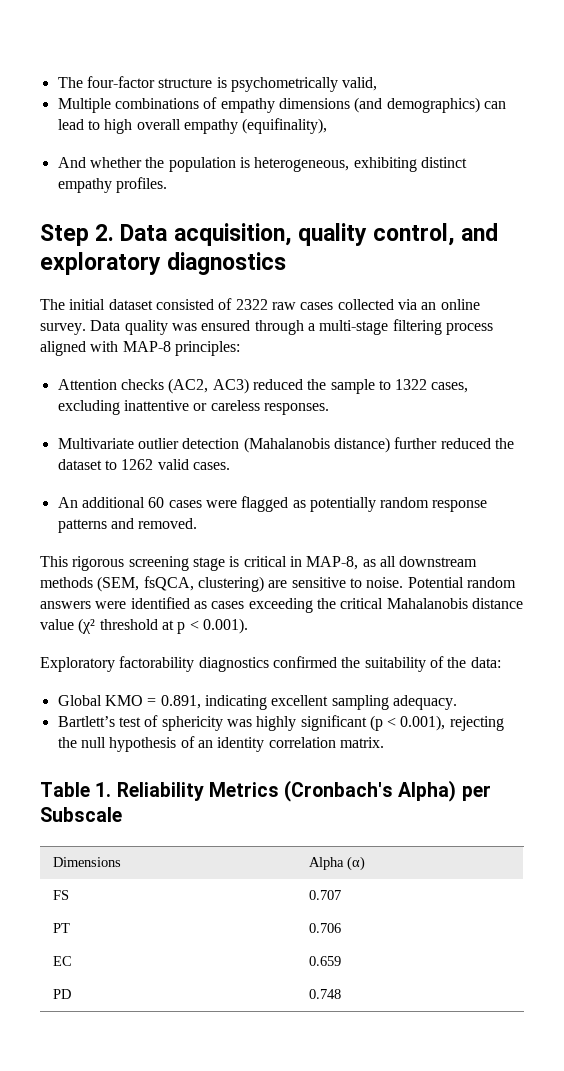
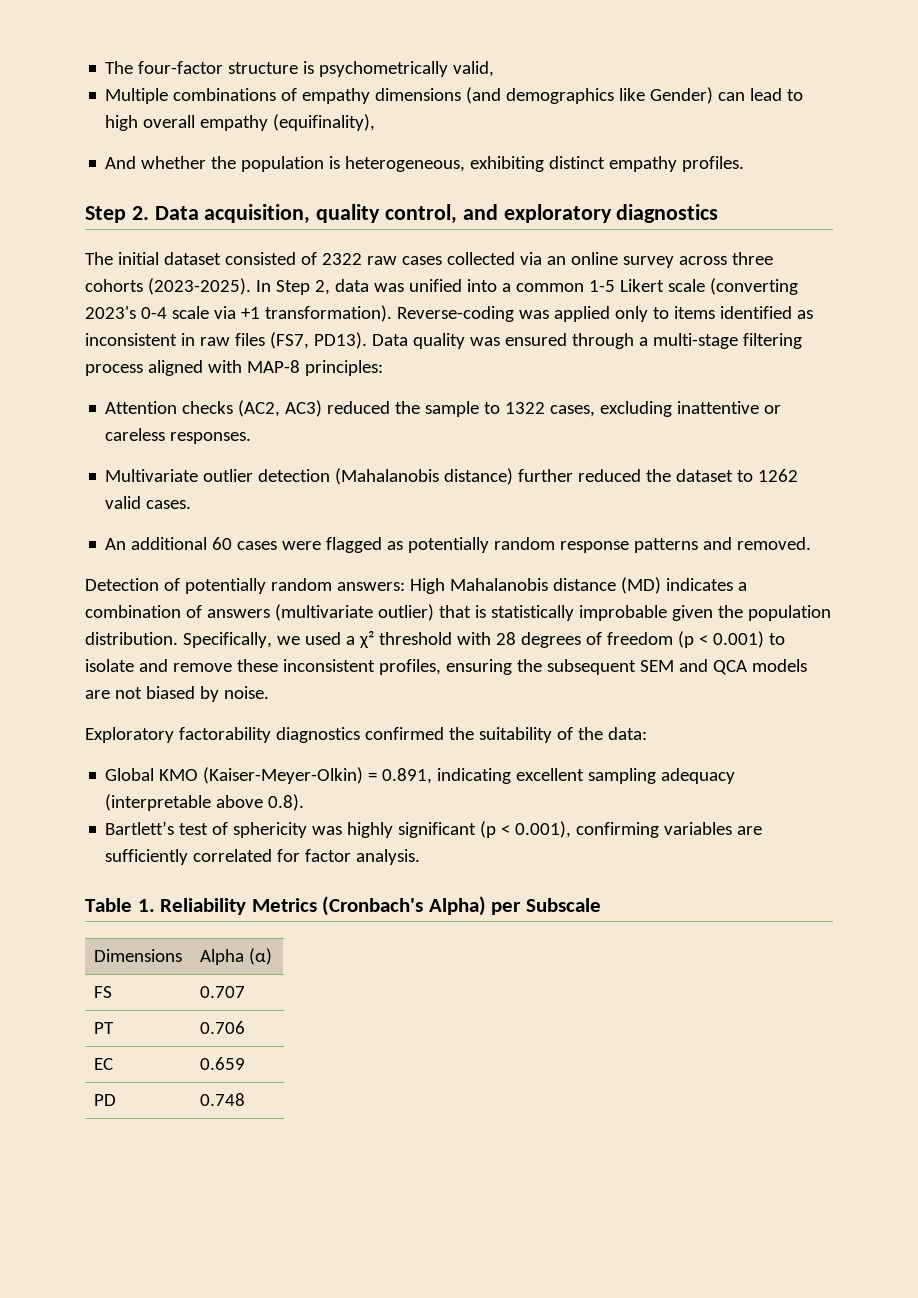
[386,97,480,113] demographics) -> [506,87,714,104] demographics like Gender)
[40,323,86,335] survey. -> [622,252,773,268] [85,278,798,295] [85,305,813,322] [85,332,367,349] survey across three cohorts (2023-2025). In Step 2, data was unified into a common 1-5 Likert scale (converting 2023's 0-4 scale via +1 transformation). Reverse-coding was applied only to items identified as inconsistent in raw files (FS7, PD13).
[40,556,478,571] [40,576,516,592] [40,597,523,613] [40,618,248,634] This rigorous screening stage is critical in MAP-8, as all downstream methods (SEM, fsQCA, clustering) are sensitive to noise. Potential random answers were identified as cases exceeding the critical Mahalanobis distance value (χ² threshold at p < 0.001). -> [85,577,747,594] [85,604,831,621] [85,630,785,648] [85,659,807,675] [85,686,269,702] Detection of potentially random answers: High Mahalanobis distance (MD) indicates a combination of answers (multivariate outlier) that is statistically improbable given the population distribution. Specifically, we used a χ² threshold with 28 degrees of freedom (p < 0.001) to isolate and remove these inconsistent profiles, ensuring the subsequent SEM and QCA models are not biased by noise.
(143, 700) none -> [203,767,364,784] (Kaiser-Meyer-Olkin)
[392,695,457,710] adequacy. -> [661,768,736,784] [105,794,305,811] adequacy (interpretable above 0.8).
[449,716,504,731] [57,736,384,752] rejecting the null hypothesis of an identity correlation matrix. -> [576,822,763,838] [105,849,421,865] confirming variables are sufficiently correlated for factor analysis.

